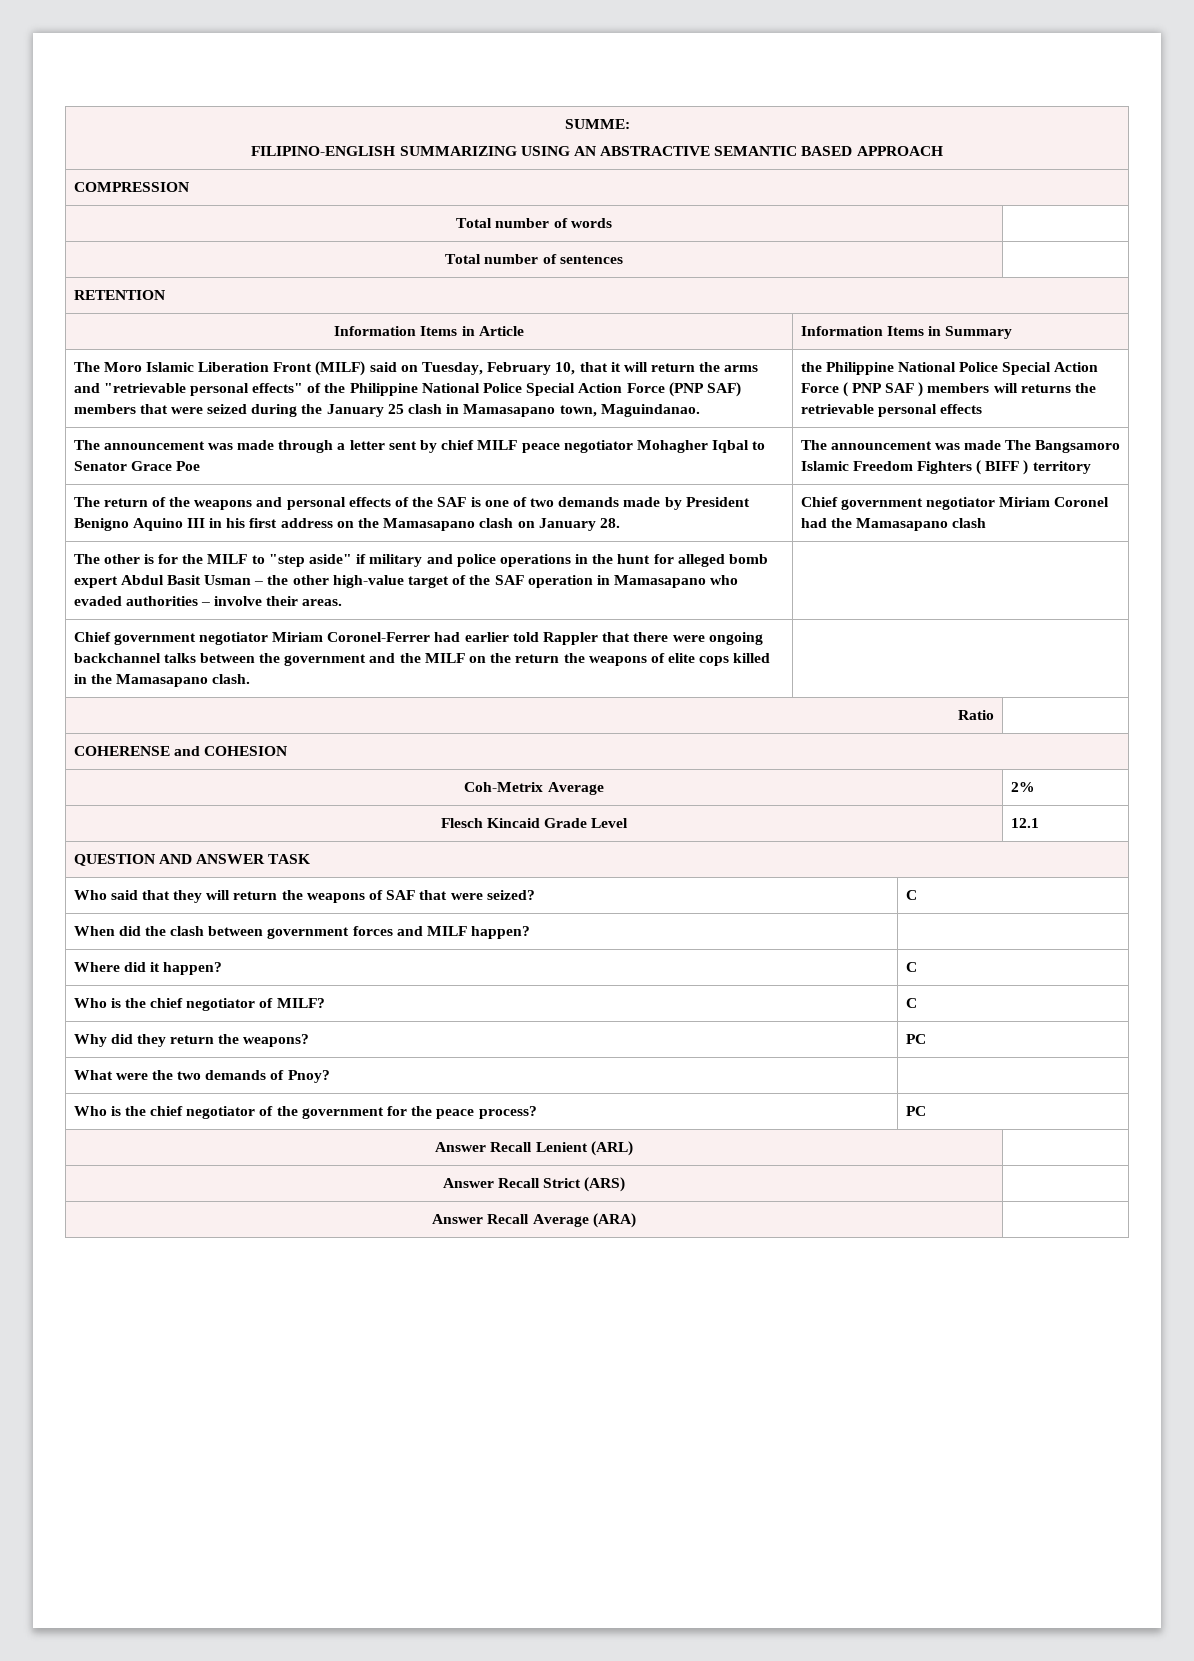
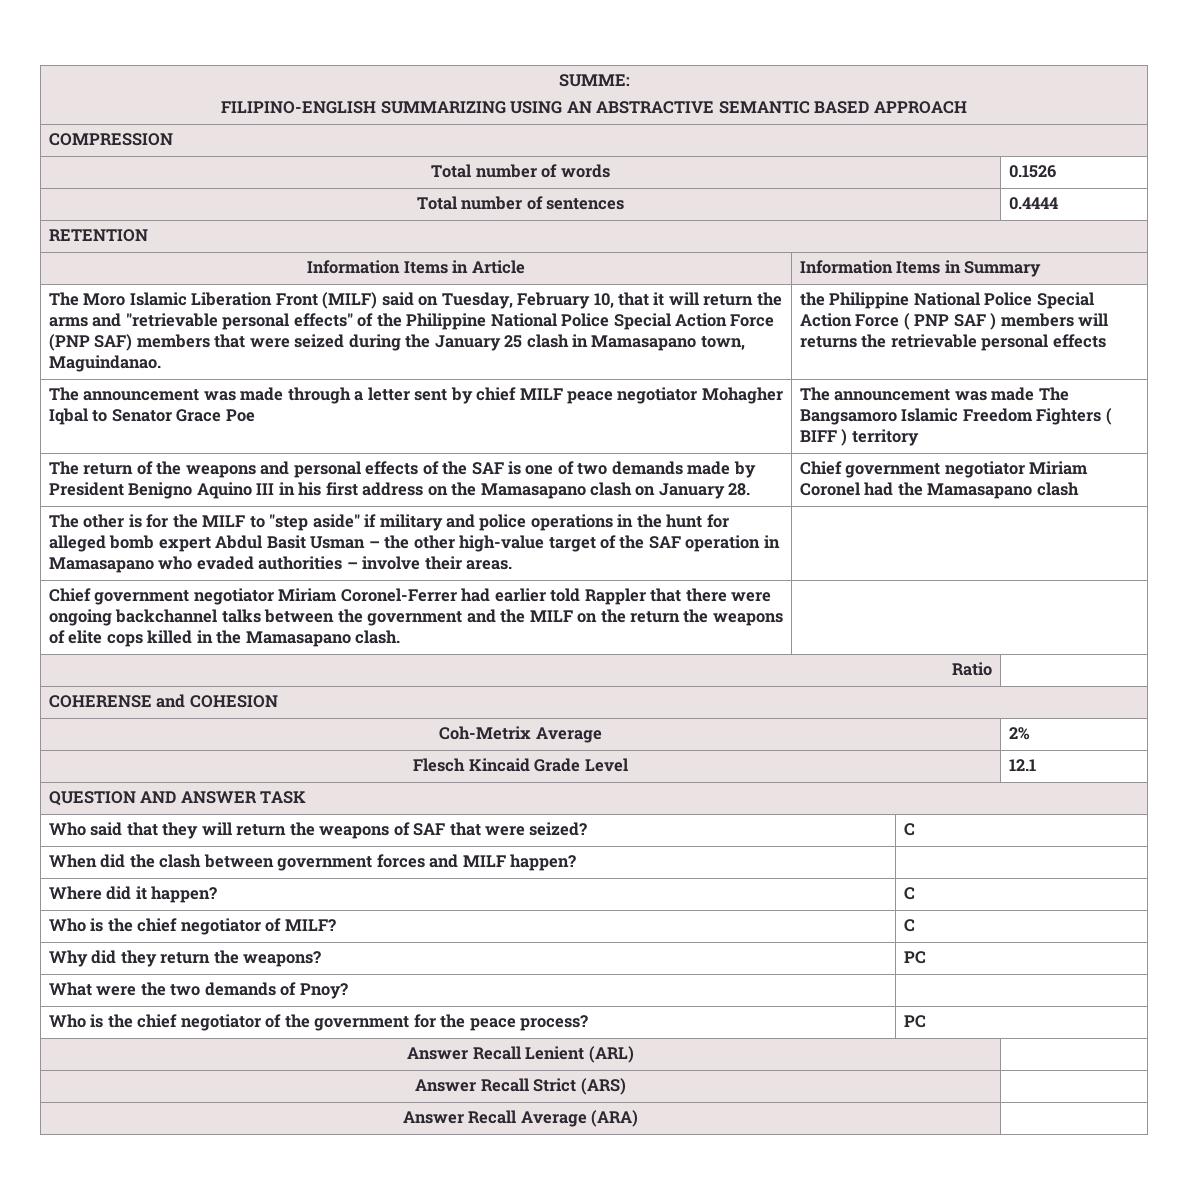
(612, 223) none -> [1008,165,1056,178] 0.1526
(623, 259) none -> [1008,197,1058,210] 0.4444

